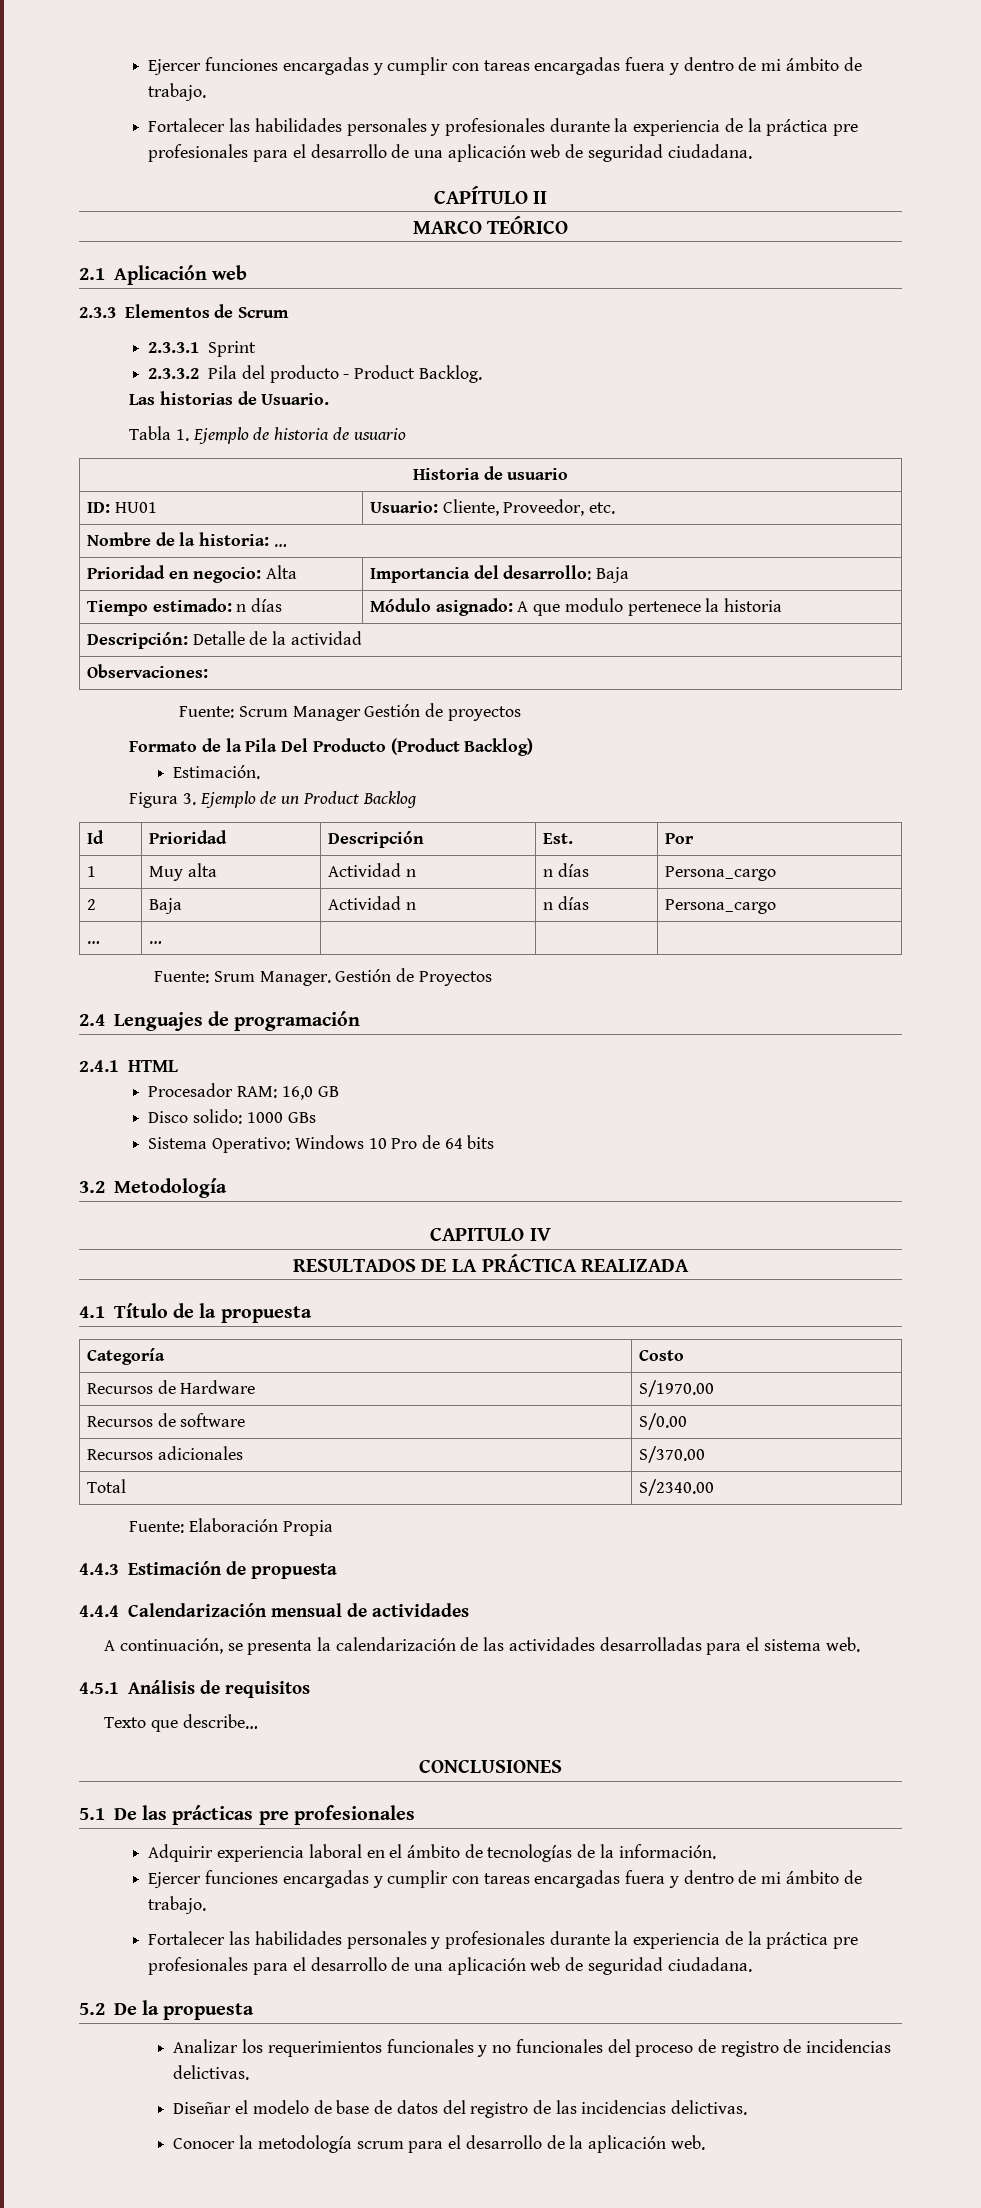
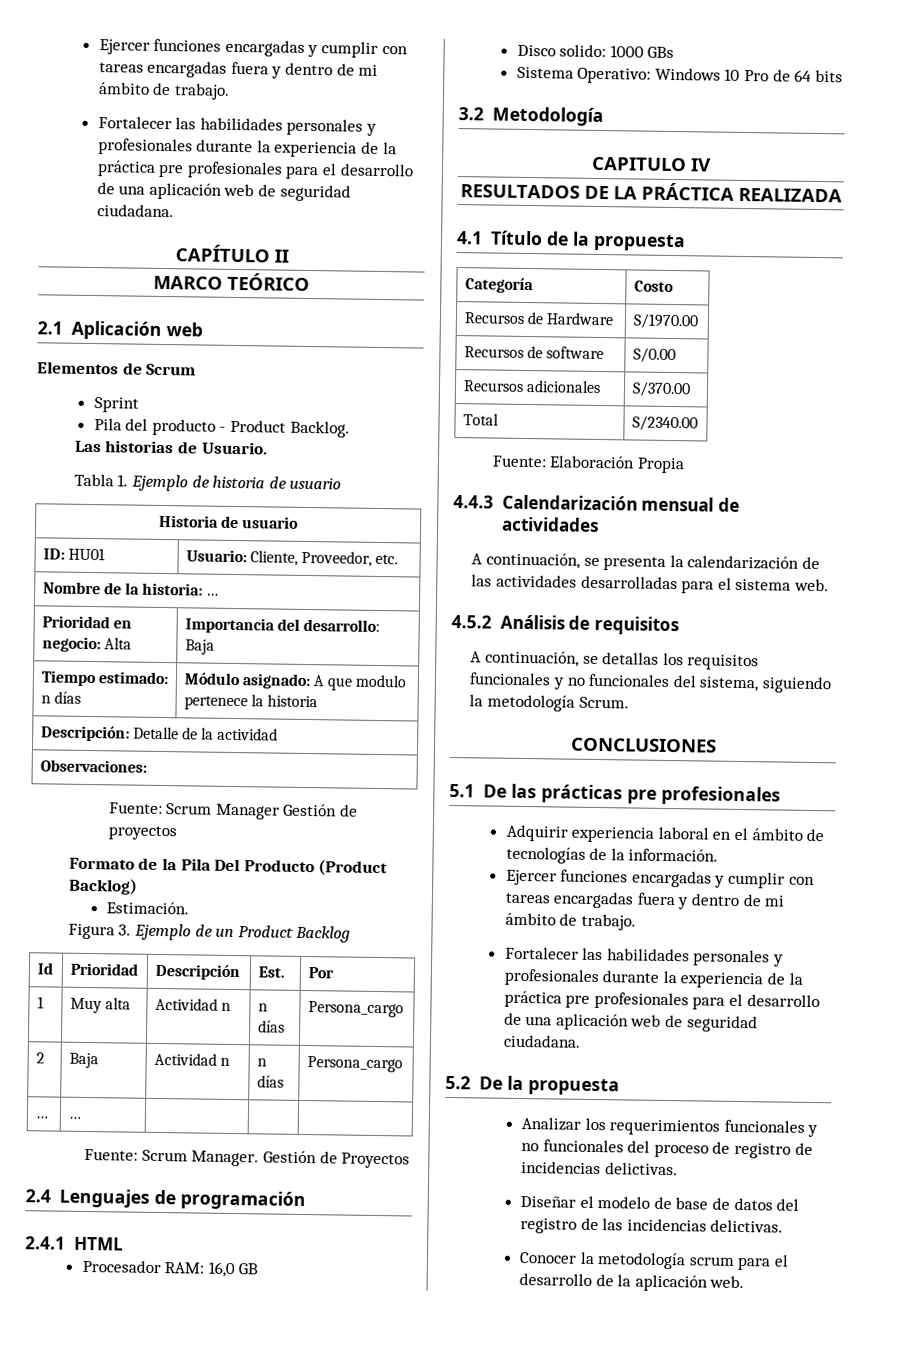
[79,307,116,318] 2.3.3 -> (203, 329) none
[148,342,200,353] 2.3.3.1 -> (197, 369) none
[148,368,200,379] 2.3.3.2 -> (139, 405) none
[213,971,255,982] Srum -> [141,1149,188,1162] Scrum
[127,1561,337,1579] [79,1605,119,1617] Estimación de propuesta // 4.4.4 -> (494, 502) none
[79,1682,119,1694] 4.5.1 -> [451,614,492,629] 4.5.2
[104,1714,258,1732] Texto que describe… -> [470,650,760,671] [469,672,832,694] [469,694,629,712] A continuación, se detallas los requisitos funcionales y no funcionales del sistema, siguiendo la metodología Scrum.

